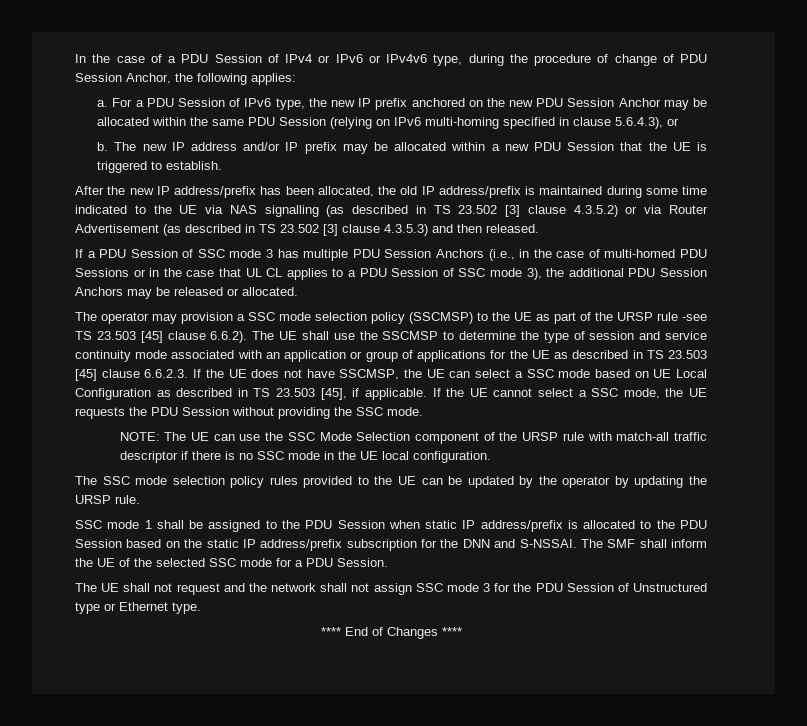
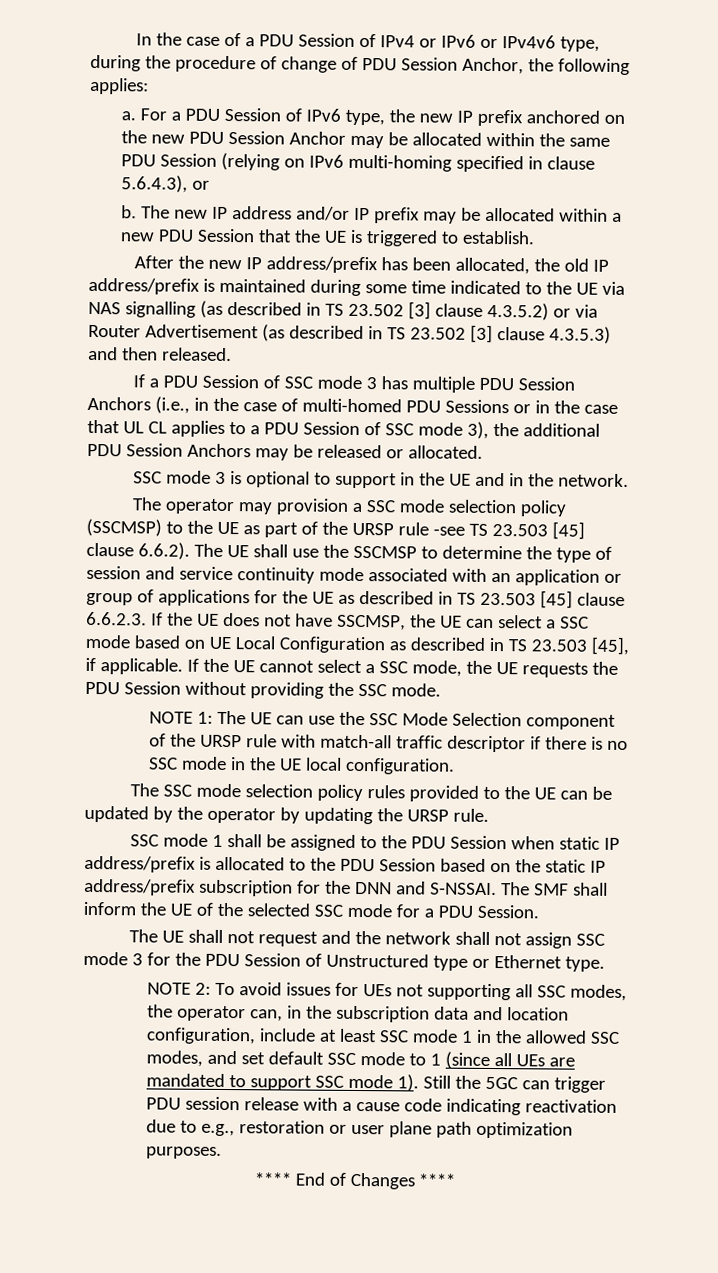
(298, 291) none -> [133,470,630,489] // SSC mode 3 is optional to support in the UE and in the network.
[119,432,160,441] NOTE: -> [149,711,214,724] NOTE 1:
(201, 608) none -> [147,982,628,1002] [147,1004,570,1023] [146,1027,621,1045] [146,1050,576,1070] [146,1073,607,1093] [146,1096,618,1116] [146,1119,574,1139] [146,1146,223,1159] // NOTE 2: To avoid issues for UEs not supporting all SSC modes, the operator can, in the subscription data and location configuration, include at least SSC mode 1 in the allowed SSC modes, and set default SSC mode to 1 (since all UEs are mandated to support SSC mode 1). Still the 5GC can trigger PDU session release with a cause code indicating reactivation due to e.g., restoration or user plane path optimization purposes.

